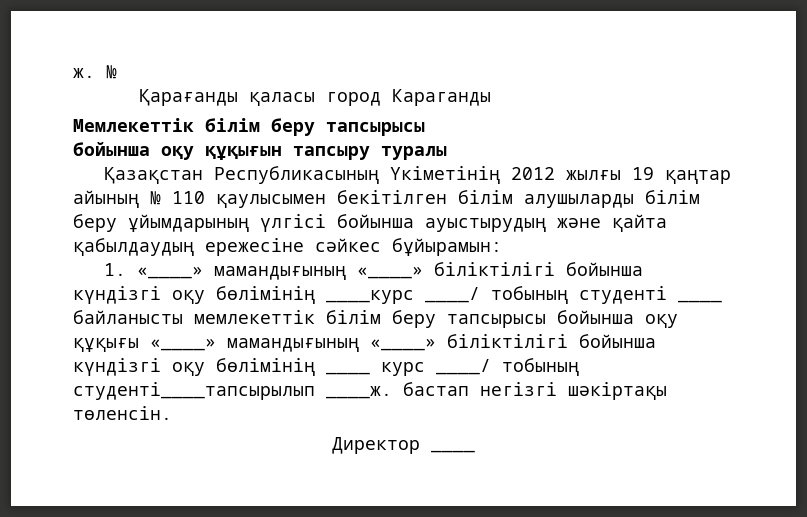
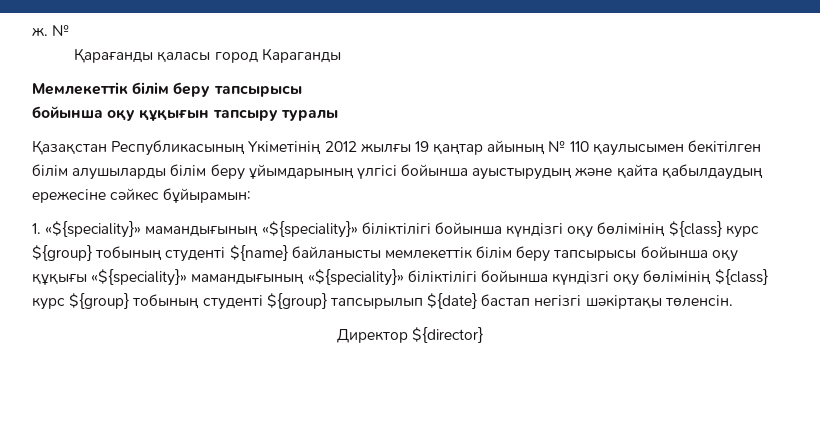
[137,262,644,280] [73,286,722,304] «____» мамандығының «____» біліктілігі бойынша күндізгі оқу бөлімінің ____курс ____/ тобының студенті ____ -> [45,221,759,238] [32,245,288,262] «${speciality}» мамандығының «${speciality}» біліктілігі бойынша күндізгі оқу бөлімінің ${class} курс ${group} тобының студенті ${name}
[150,334,656,352] [73,358,579,376] [73,382,392,400] «____» мамандығының «____» біліктілігі бойынша күндізгі оқу бөлімінің ____ курс ____/ тобының студенті____тапсырылып ____ж. -> [91,269,768,286] [32,293,478,310] «${speciality}» мамандығының «${speciality}» біліктілігі бойынша күндізгі оқу бөлімінің ${class} курс ${group} тобының студенті ${group} тапсырылып ${date}
[431,450,475,453] ____ -> [412,327,484,343] ${director}

